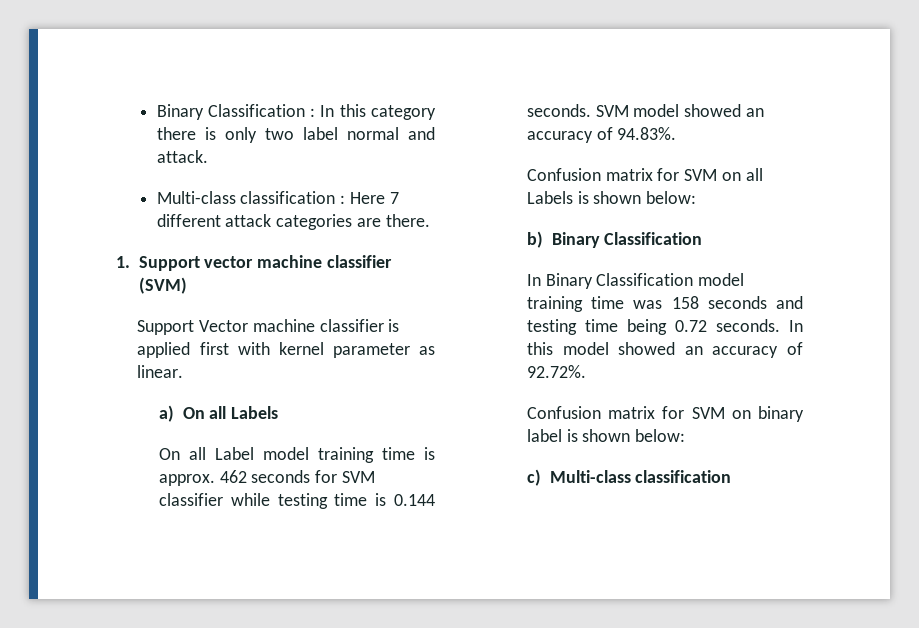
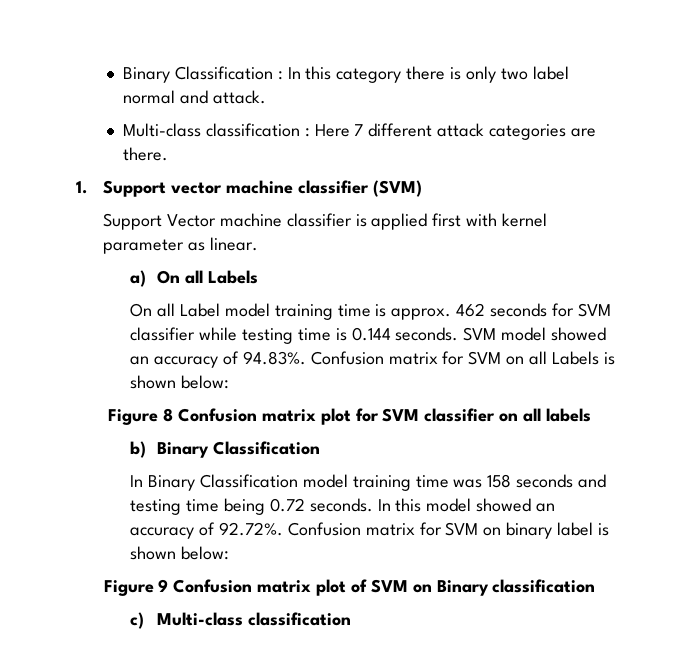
(677, 133) // -> (306, 358) none
(697, 197) none -> [108,408,591,425] // Figure 8 Confusion matrix plot for SVM classifier on all labels
(586, 371) // -> (284, 529) none
(686, 435) none -> [103,579,596,596] // Figure 9 Confusion matrix plot of SVM on Binary classification

